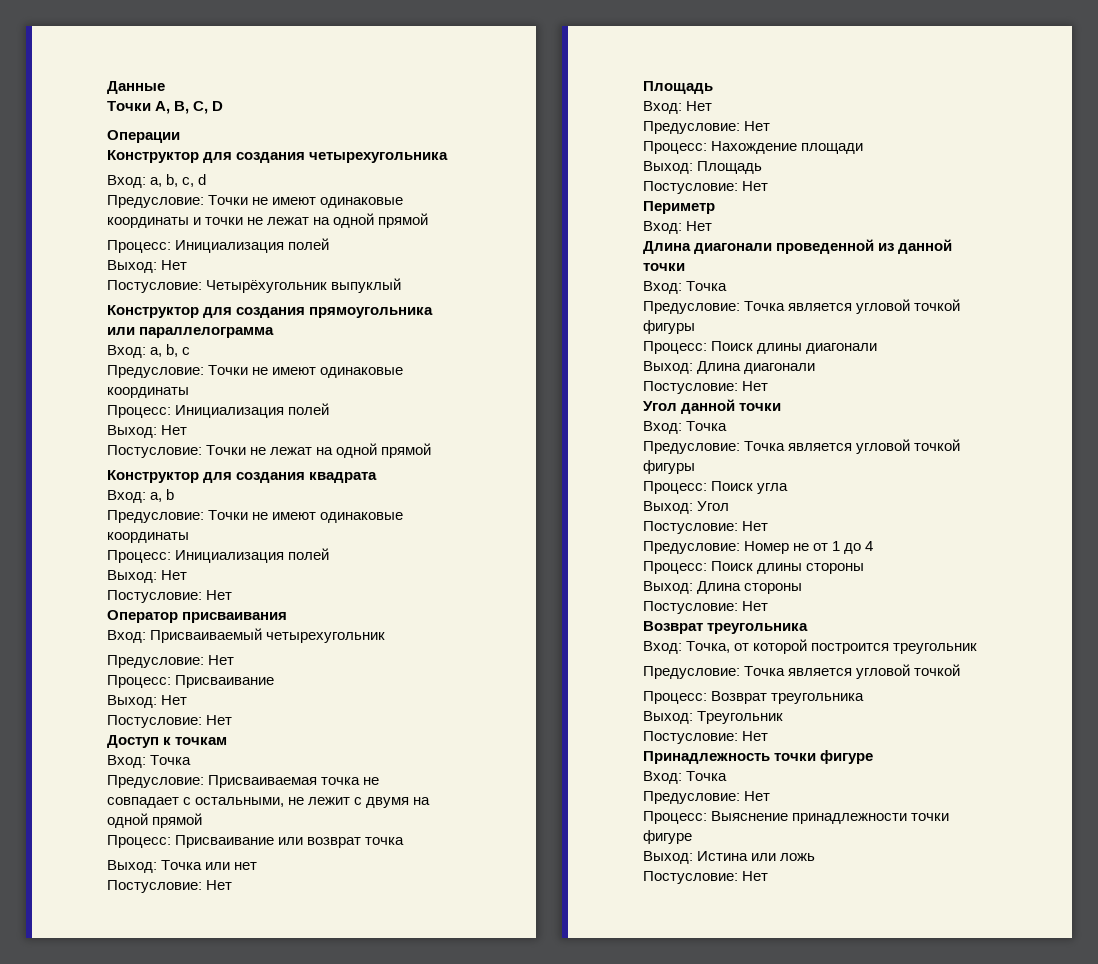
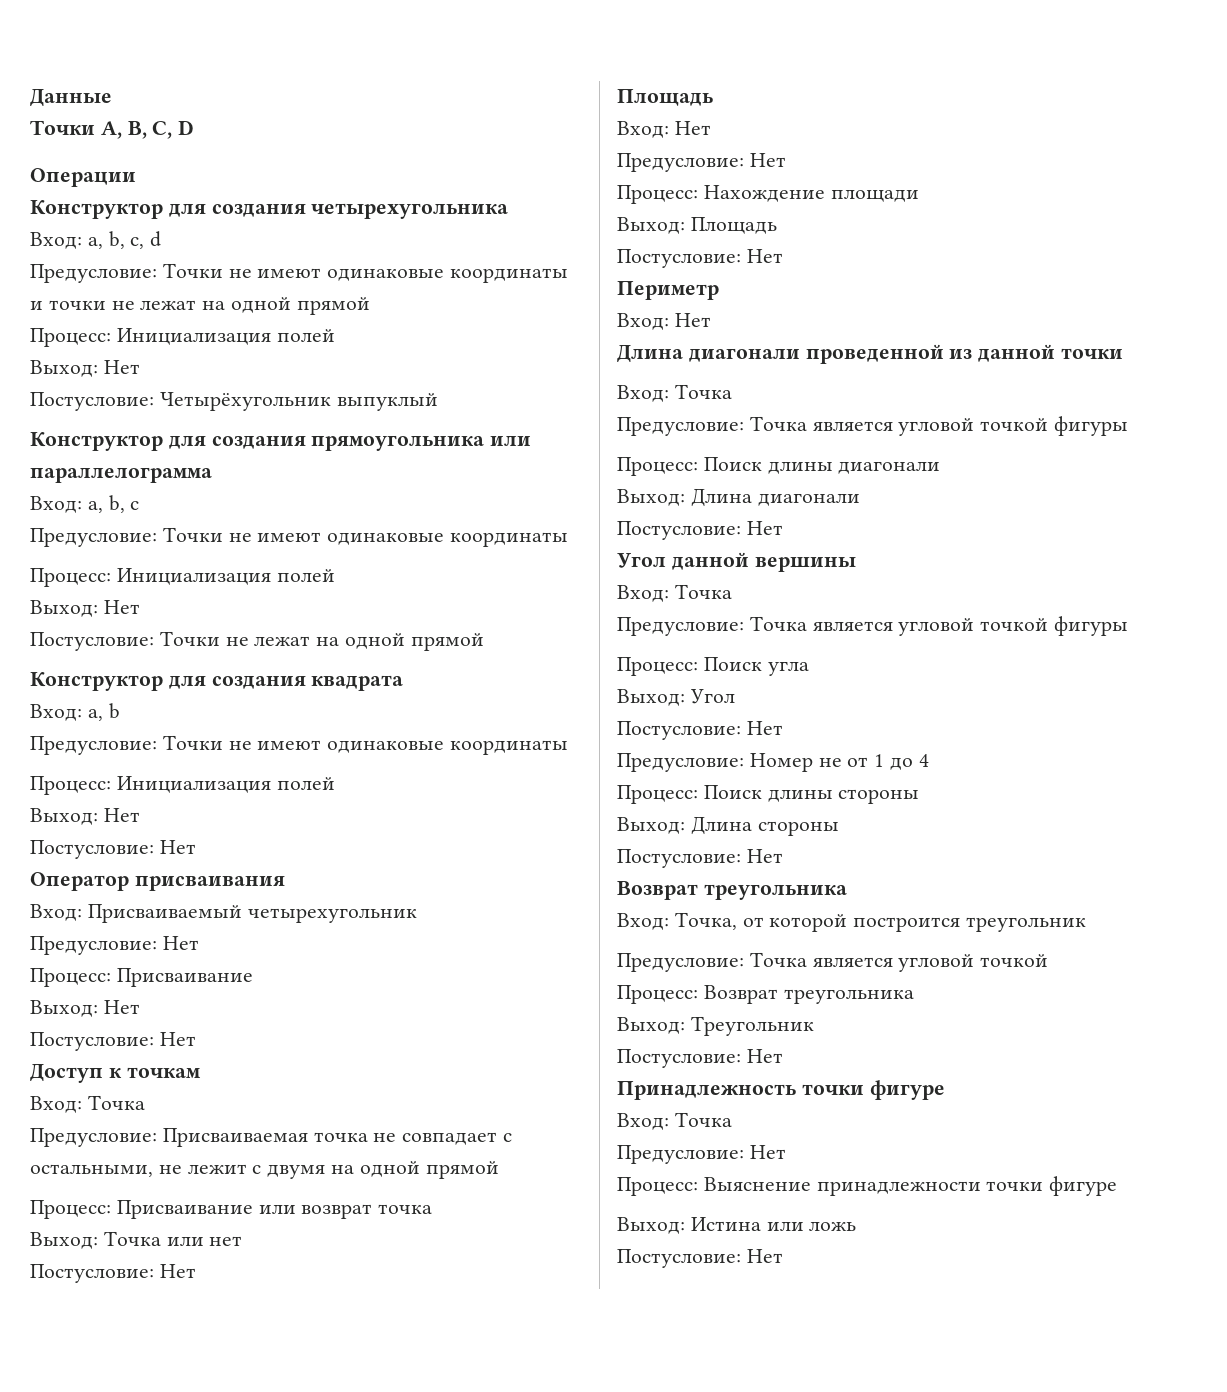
[739,403,782,411] точки -> [754,557,856,572] вершины

